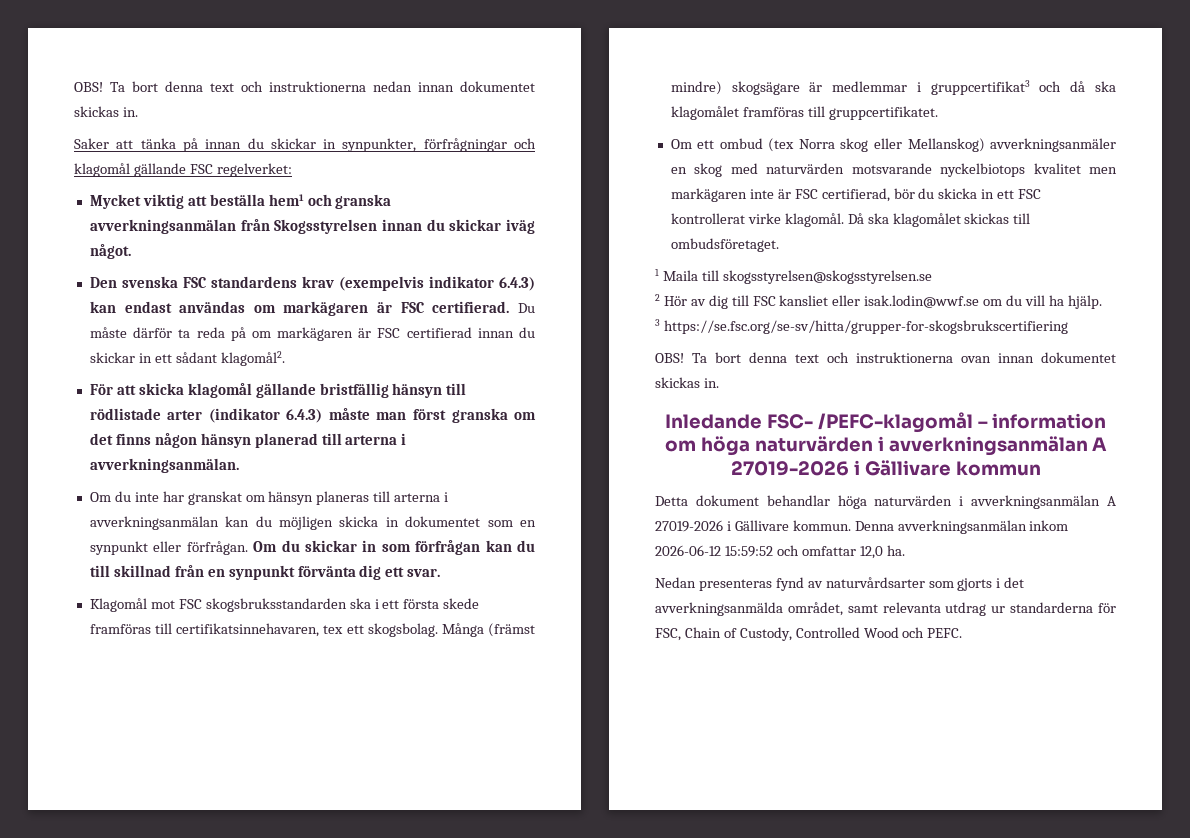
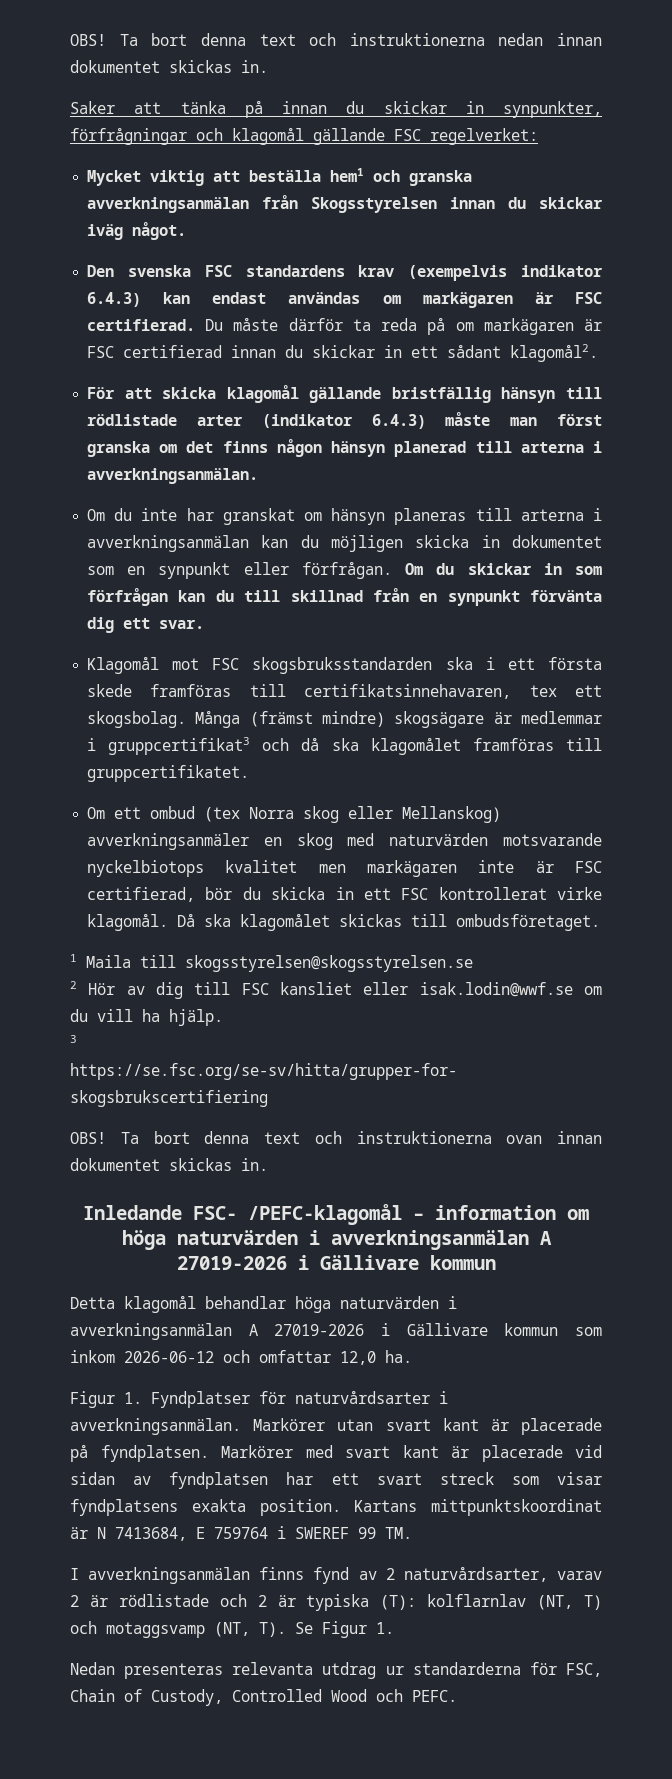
[695,495,759,506] dokument -> [124,1296,196,1313] klagomål
[792,520,1027,534] kommun. Denna avverkningsanmälan -> [504,1323,602,1336] kommun som
[724,546,773,557] 15:59:52 -> (214, 1357) none
[655,577,1025,591] [655,602,878,616] Nedan presenteras fynd av naturvårdsarter som gjorts i det avverkningsanmälda området, samt -> [70,1391,448,1408] [70,1418,602,1435] [70,1445,602,1462] [70,1472,602,1489] [70,1499,602,1516] [70,1526,412,1541] [70,1567,603,1584] [70,1594,602,1611] [70,1621,394,1638] [70,1662,224,1679] Figur 1. Fyndplatser för naturvårdsarter i avverkningsanmälan. Markörer utan svart kant är placerade på fyndplatsen. Markörer med svart kant är placerade vid sidan av fyndplatsen har ett svart streck som visar fyndplatsens exakta position. Kartans mittpunktskoordinat är N 7413684, E 759764 i SWEREF 99 TM. // I avverkningsanmälan finns fynd av 2 naturvårdsarter, varav 2 är rödlistade och 2 är typiska (T): kolflarnlav (NT, T) och motaggsvamp (NT, T). Se Figur 1. // Nedan presenteras

